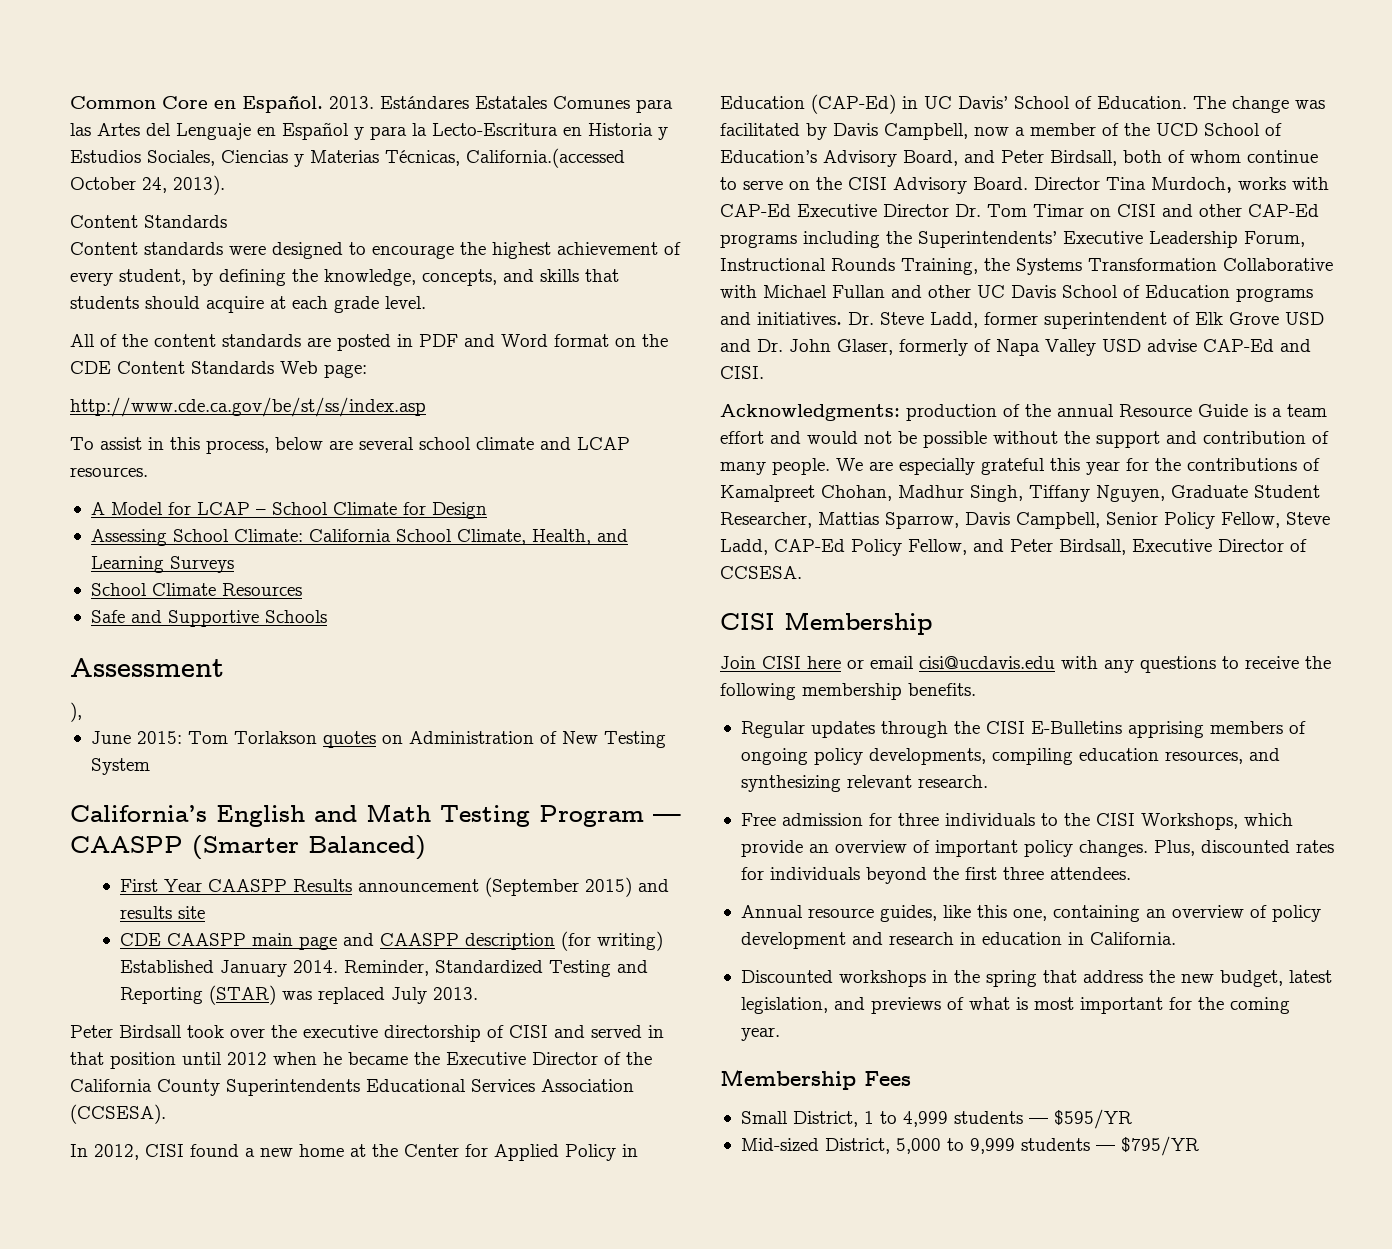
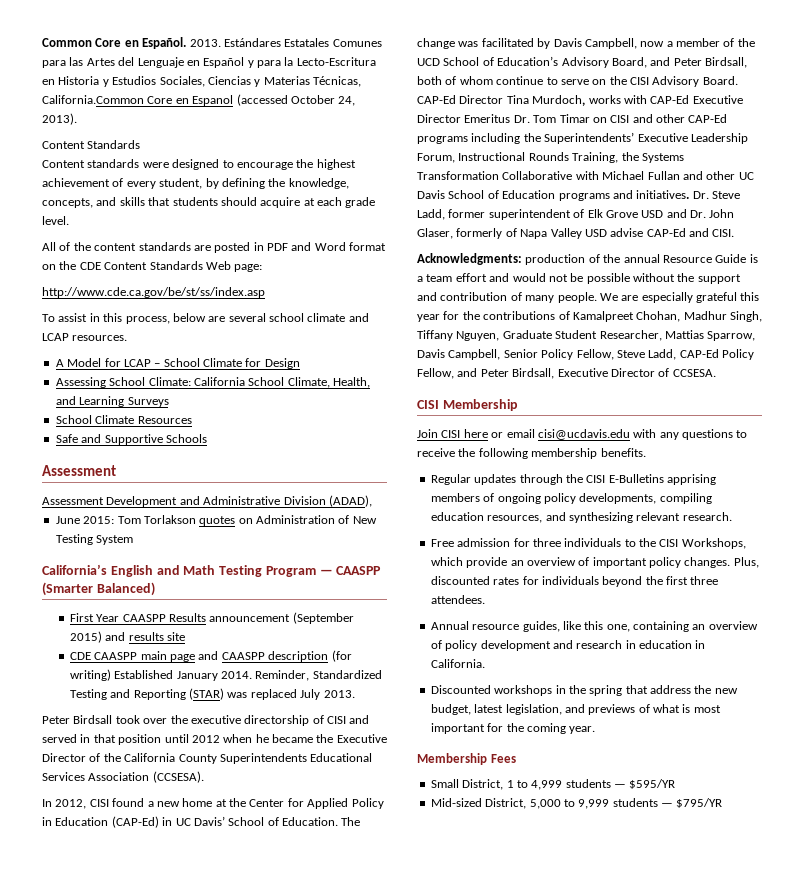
[466,148,625,168] California.(accessed -> [42,94,288,106] California.Common Core en Espanol (accessed
[70,702,82,722] ), -> [42,495,372,507] Assessment Development and Administrative Division (ADAD),
(1028, 183) none -> [417,95,456,104] CAP-Ed
(949, 210) none -> [464,114,511,123] Emeritus

